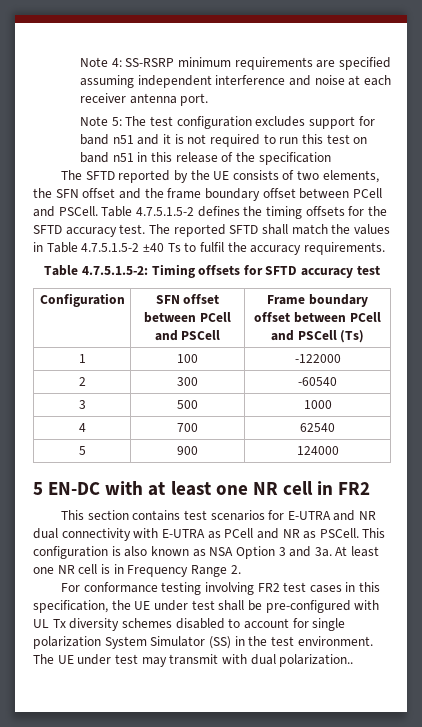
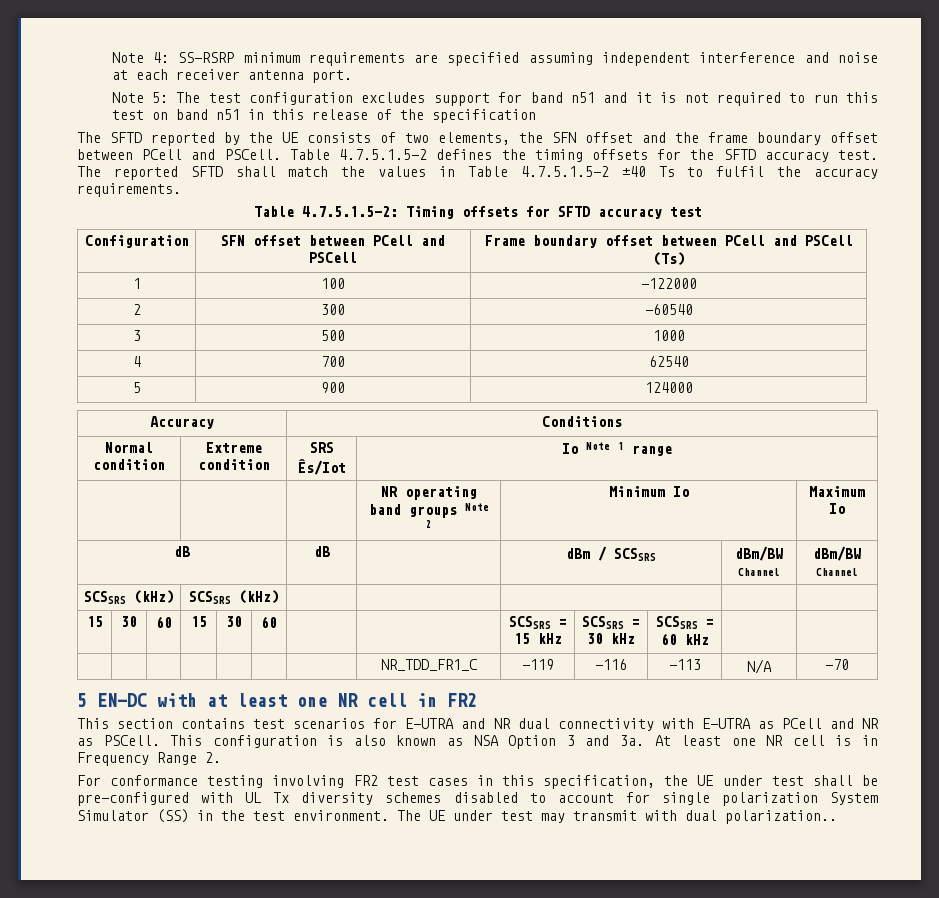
(339, 450) none -> [150,416,214,429] [542,416,622,427] [105,442,153,453] [93,459,165,470] [205,442,262,453] [197,459,270,470] [309,442,334,453] [297,459,346,475] [562,442,672,456] [380,486,477,500] [368,503,489,518] [425,520,432,528] [608,486,689,497] [808,486,865,497] [828,503,845,514] [174,546,190,557] [313,546,330,557] [566,546,656,561] [735,546,783,561] [738,568,780,576] [812,546,861,561] [815,568,858,576] [84,590,174,604] [188,590,279,604] [86,616,103,627] [121,616,137,627] [155,616,172,628] [190,616,207,627] [226,616,242,627] [261,616,277,628] [508,616,567,629] [513,633,562,644] [582,616,640,629] [587,633,635,644] [655,616,714,629] [660,633,709,645] [380,659,477,671] [521,659,554,670] [595,659,627,670] [668,659,701,670] [747,659,772,674] [824,659,849,670] // Accuracy | Conditions // Normal condition | Extreme condition | SRS Ês/Iot | Io Note 1 range // | | | NR operating band groups Note 2 | Minimum Io | Maximum Io // dB | dB | | dBm / SCSSRS | dBm/BW Channel | dBm/BW Channel // SCSSRS (kHz) | SCSSRS (kHz) | | | | | // 15 | 30 | 60 | 15 | 30 | 60 | | | SCSSRS = 15 kHz | SCSSRS = 30 kHz | SCSSRS = 60 kHz | | // | | | | | | | NR_TDD_FR1_C | -119 | -116 | -113 | N/A | -70

